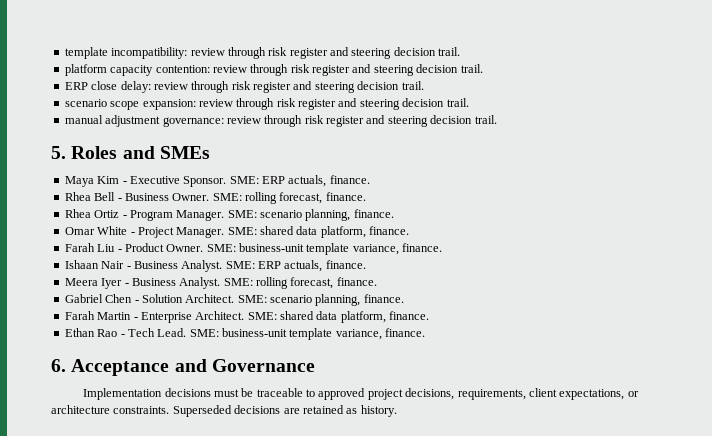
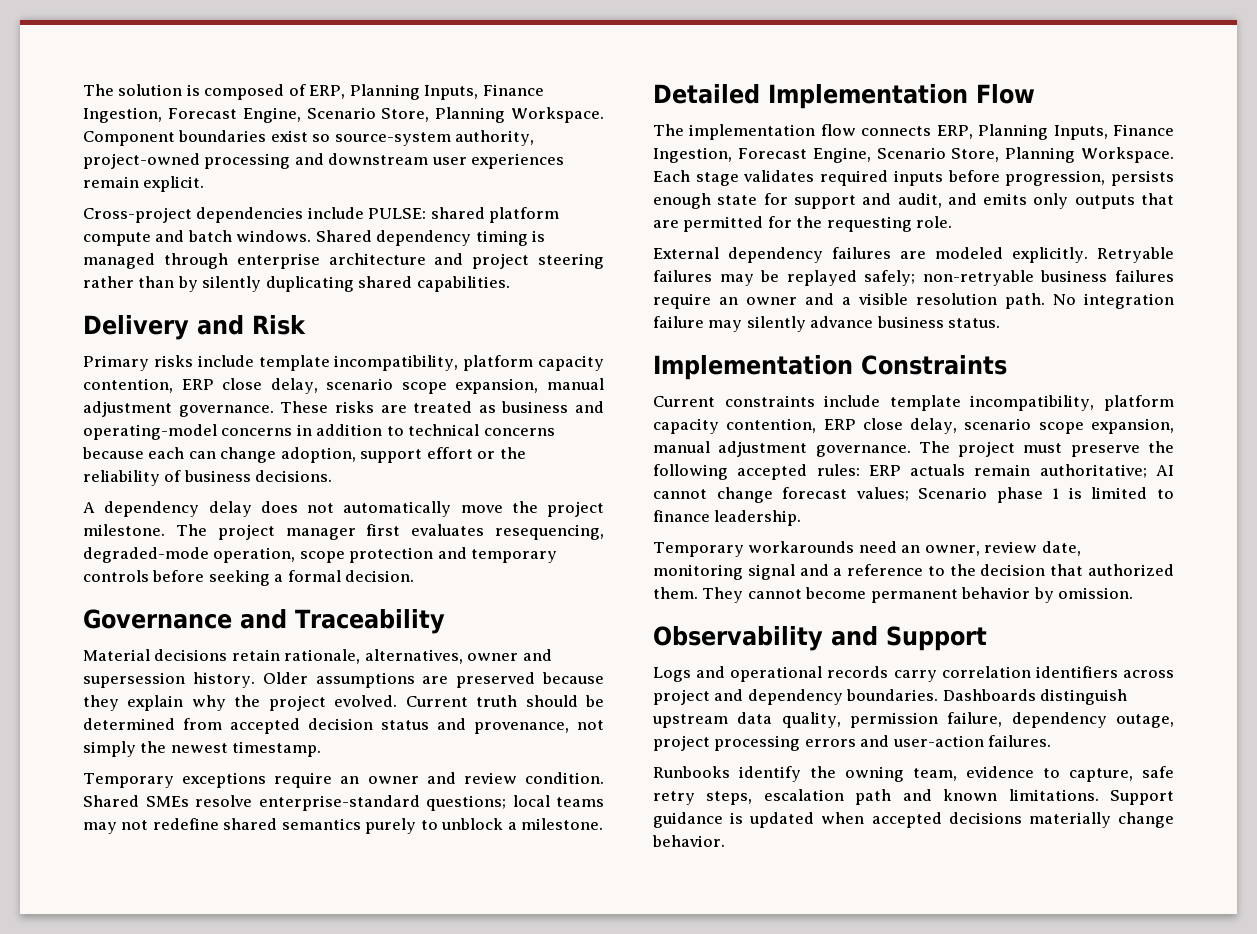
[64,47,461,59] [64,64,483,76] [64,81,424,93] [64,98,469,110] [64,115,497,127] [51,146,210,159] [64,175,370,187] [64,192,366,204] [64,209,394,221] [64,226,410,238] [64,243,443,255] [64,260,366,272] [64,277,377,289] [64,294,404,306] [64,311,430,323] [64,328,426,340] [51,359,315,376] [83,388,639,400] [51,405,397,417] template incompatibility: review through risk register and steering decision trail. // platform capacity contention: review through risk register and steering decision trail. // ERP close delay: review through risk register and steering decision trail. // scenario scope expansion: review through risk register and steering decision trail. // manual adjustment governance: review through risk register and steering decision trail. // 5. Roles and SMEs // Maya Kim - Executive Sponsor. SME: ERP actuals, finance. // Rhea Bell - Business Owner. SME: rolling forecast, finance. // Rhea Ortiz - Program Manager. SME: scenario planning, finance. // Omar White - Project Manager. SME: shared data platform, finance. // Farah Liu - Product Owner. SME: business-unit template variance, finance. // Ishaan Nair - Business Analyst. SME: ERP actuals, finance. // Meera Iyer - Business Analyst. SME: rolling forecast, finance. // Gabriel Chen - Solution Architect. SME: scenario planning, finance. // Farah Martin - Enterprise Architect. SME: shared data platform, finance. // Ethan Rao - Tech Lead. SME: business-unit template variance, finance. // 6. Acceptance and Governance // Implementation decisions must be traceable to approved project decisions, requirements, client expectations, or architecture constraints. Superseded decisions are retained as history. -> [83,84,544,100] [83,107,604,123] [83,130,535,146] [83,153,565,169] [83,176,205,192] [83,207,560,223] [83,230,546,246] [83,253,604,269] [83,276,510,292] [83,315,306,340] [83,355,604,371] [83,378,604,394] [83,401,604,417] [83,424,555,440] [82,447,526,463] [83,470,333,486] [83,501,604,517] [83,524,604,540] [83,547,558,563] [83,570,415,586] [83,609,445,634] [83,649,552,664] [83,672,604,688] [83,695,605,711] [83,718,604,734] [83,741,322,757] [83,772,604,788] [83,795,604,811] [83,818,604,834] [653,84,1035,109] [653,124,1174,140] [653,147,1174,163] [653,170,1174,186] [653,193,1174,209] [653,216,953,232] [653,247,1174,263] [653,270,1174,286] [653,293,1174,309] [653,316,1001,332] [653,355,1007,380] [653,395,1174,411] [653,418,1174,434] [653,441,1174,457] [653,464,1174,480] [653,487,1174,503] [653,510,802,526] [653,541,1081,557] [653,564,1174,580] [653,587,1134,603] [653,626,987,651] [653,666,1174,682] [653,689,1128,705] [652,712,1174,728] [653,735,1052,751] [653,766,1174,782] [653,789,1174,805] [653,812,1174,828] [652,835,725,847] The solution is composed of ERP, Planning Inputs, Finance Ingestion, Forecast Engine, Scenario Store, Planning Workspace. Component boundaries exist so source-system authority, project-owned processing and downstream user experiences remain explicit. // Cross-project dependencies include PULSE: shared platform compute and batch windows. Shared dependency timing is managed through enterprise architecture and project steering rather than by silently duplicating shared capabilities. // Delivery and Risk // Primary risks include template incompatibility, platform capacity contention, ERP close delay, scenario scope expansion, manual adjustment governance. These risks are treated as business and operating-model concerns in addition to technical concerns because each can change adoption, support effort or the reliability of business decisions. // A dependency delay does not automatically move the project milestone. The project manager first evaluates resequencing, degraded-mode operation, scope protection and temporary controls before seeking a formal decision. // Governance and Traceability // Material decisions retain rationale, alternatives, owner and supersession history. Older assumptions are preserved because they explain why the project evolved. Current truth should be determined from accepted decision status and provenance, not simply the newest timestamp. // Temporary exceptions require an owner and review condition. Shared SMEs resolve enterprise-standard questions; local teams may not redefine shared semantics purely to unblock a milestone. // Detailed Implementation Flow // The implementation flow connects ERP, Planning Inputs, Finance Ingestion, Forecast Engine, Scenario Store, Planning Workspace. Each stage validates required inputs before progression, persists enough state for support and audit, and emits only outputs that are permitted for the requesting role. // External dependency failures are modeled explicitly. Retryable failures may be replayed safely; non-retryable business failures require an owner and a visible resolution path. No integration failure may silently advance business status. // Implementation Constraints // Current constraints include template incompatibility, platform capacity contention, ERP close delay, scenario scope expansion, manual adjustment governance. The project must preserve the following accepted rules: ERP actuals remain authoritative; AI cannot change forecast values; Scenario phase 1 is limited to finance leadership. // Temporary workarounds need an owner, review date, monitoring signal and a reference to the decision that authorized them. They cannot become permanent behavior by omission. // Observability and Support // Logs and operational records carry correlation identifiers across project and dependency boundaries. Dashboards distinguish upstream data quality, permission failure, dependency outage, project processing errors and user-action failures. // Runbooks identify the owning team, evidence to capture, safe retry steps, escalation path and known limitations. Support guidance is updated when accepted decisions materially change behavior.

